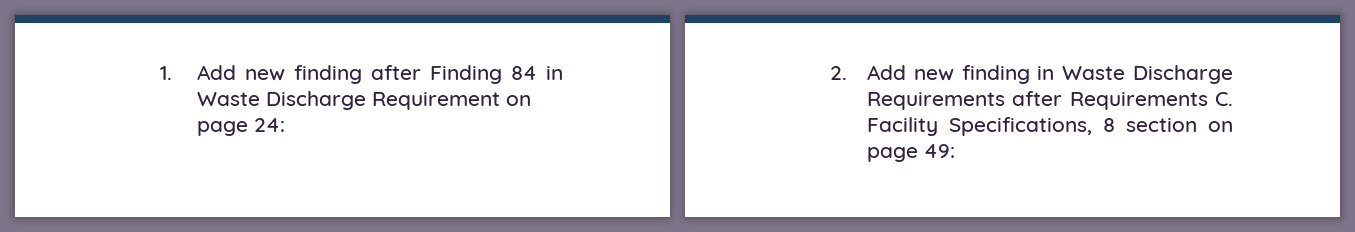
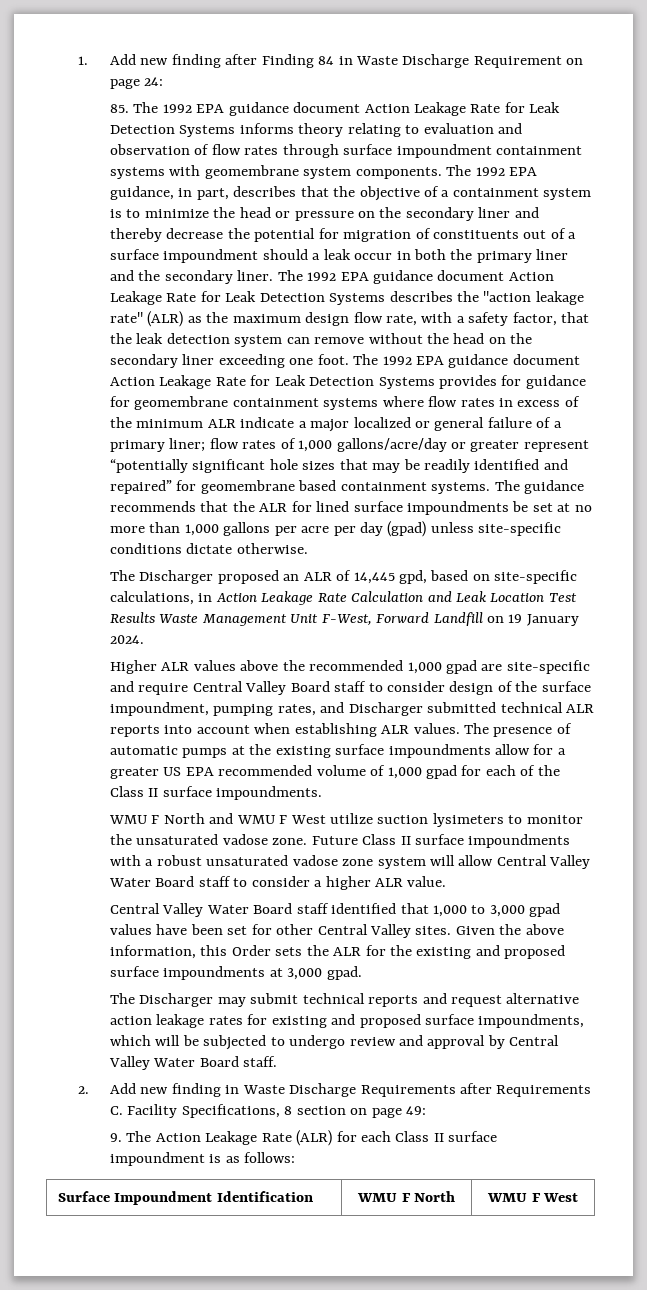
(286, 125) none -> [109,102,561,116] [109,123,522,137] [109,144,582,158] [109,165,537,179] [109,186,592,201] [109,207,539,221] [109,228,577,242] [109,249,569,263] [109,270,554,284] [109,291,584,305] [109,311,590,327] [109,333,533,347] [109,354,580,368] [109,375,586,389] [109,396,580,410] [109,417,562,432] [109,438,589,452] [109,459,568,473] [109,480,584,494] [109,501,592,515] [109,521,562,537] [109,543,308,554] [109,570,578,584] [109,591,577,605] [109,612,579,626] [109,635,144,644] [109,660,590,674] [109,681,591,695] [109,702,594,716] [109,723,572,737] [109,744,566,758] [109,765,560,779] [109,786,323,800] [108,813,583,827] [109,834,571,848] [109,855,591,869] [108,876,447,890] [109,903,561,917] [109,924,564,938] [109,945,566,959] [109,966,362,980] [109,993,580,1007] [109,1014,585,1028] [109,1035,560,1050] [108,1056,278,1070] // 85. The 1992 EPA guidance document Action Leakage Rate for Leak Detection Systems informs theory relating to evaluation and observation of flow rates through surface impoundment containment systems with geomembrane system components. The 1992 EPA guidance, in part, describes that the objective of a containment system is to minimize the head or pressure on the secondary liner and thereby decrease the potential for migration of constituents out of a surface impoundment should a leak occur in both the primary liner and the secondary liner. The 1992 EPA guidance document Action Leakage Rate for Leak Detection Systems describes the "action leakage rate" (ALR) as the maximum design flow rate, with a safety factor, that the leak detection system can remove without the head on the secondary liner exceeding one foot. The 1992 EPA guidance document Action Leakage Rate for Leak Detection Systems provides for guidance for geomembrane containment systems where flow rates in excess of the minimum ALR indicate a major localized or general failure of a primary liner; flow rates of 1,000 gallons/acre/day or greater represent “potentially significant hole sizes that may be readily identified and repaired” for geomembrane based containment systems. The guidance recommends that the ALR for lined surface impoundments be set at no more than 1,000 gallons per acre per day (gpad) unless site-specific conditions dictate otherwise. // The Discharger proposed an ALR of 14,445 gpd, based on site-specific calculations, in Action Leakage Rate Calculation and Leak Location Test Results Waste Management Unit F-West, Forward Landfill on 19 January 2024. // Higher ALR values above the recommended 1,000 gpad are site-specific and require Central Valley Board staff to consider design of the surface impoundment, pumping rates, and Discharger submitted technical ALR reports into account when establishing ALR values. The presence of automatic pumps at the existing surface impoundments allow for a greater US EPA recommended volume of 1,000 gpad for each of the Class II surface impoundments. // WMU F North and WMU F West utilize suction lysimeters to monitor the unsaturated vadose zone. Future Class II surface impoundments with a robust unsaturated vadose zone system will allow Central Valley Water Board staff to consider a higher ALR value. // Central Valley Water Board staff identified that 1,000 to 3,000 gpad values have been set for other Central Valley sites. Given the above information, this Order sets the ALR for the existing and proposed surface impoundments at 3,000 gpad. // The Discharger may submit technical reports and request alternative action leakage rates for existing and proposed surface impoundments, which will be subjected to undergo review and approval by Central Valley Water Board staff.
(956, 151) none -> [109,1130,498,1146] [109,1152,296,1166] [57,1191,313,1205] [357,1191,455,1202] [487,1193,578,1202] // 9. The Action Leakage Rate (ALR) for each Class II surface impoundment is as follows: // Surface Impoundment Identification | WMU F North | WMU F West

